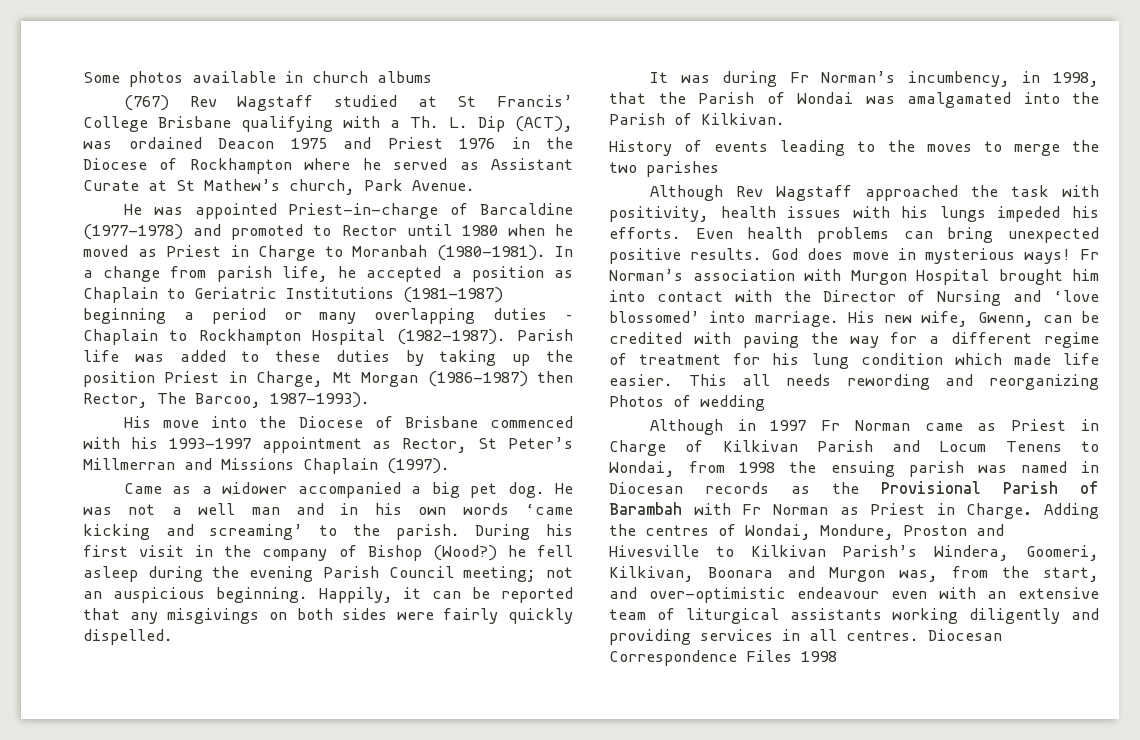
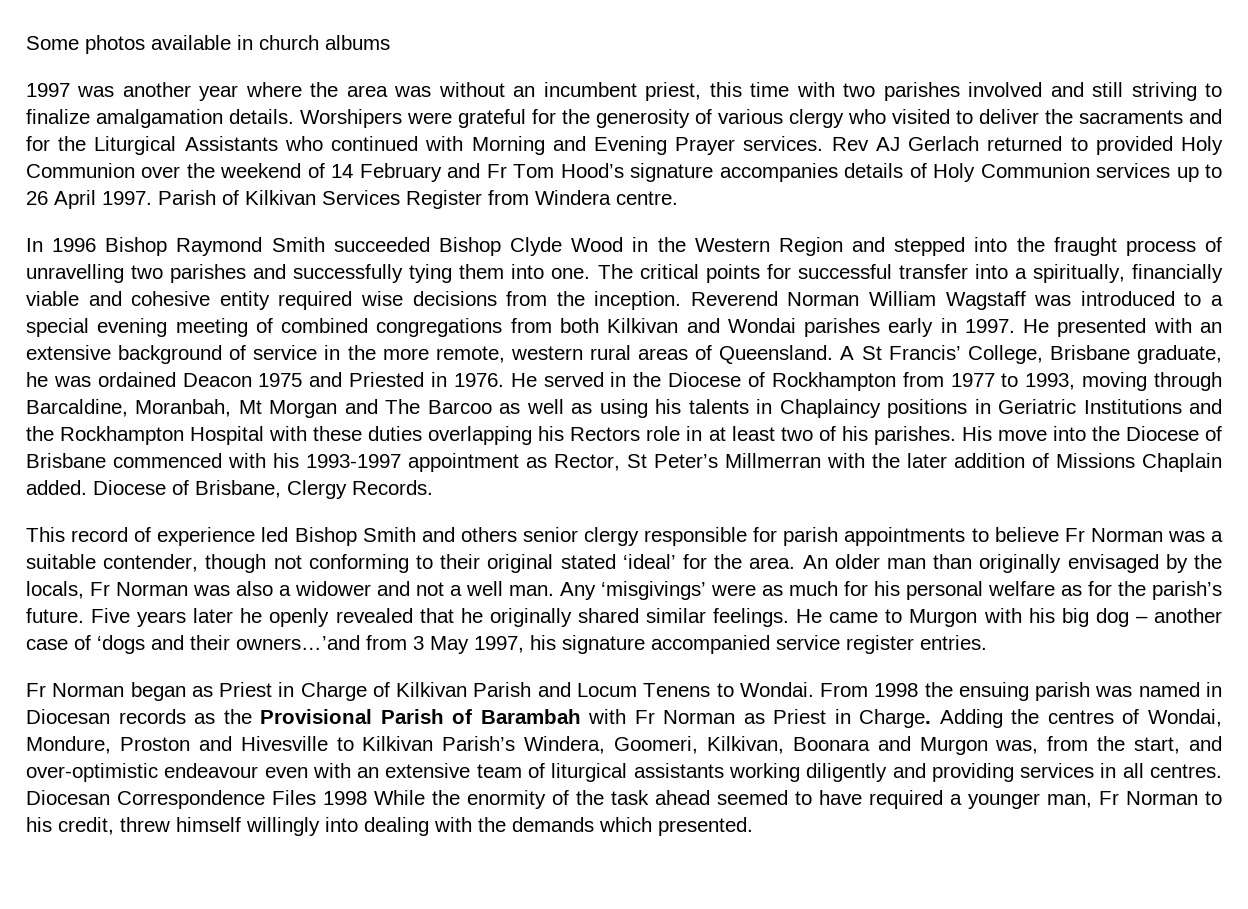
[123,95,573,111] [83,116,573,132] (767) Rev Wagstaff studied at St Francis’ College Brisbane qualifying with a Th. L. Dip (ACT), -> [26,82,1222,101] [26,109,1222,128] [26,136,1223,155] [26,163,1222,182] [26,190,678,209] [26,237,1222,256] [26,264,1223,283] [26,291,1223,310] [26,318,1223,337] [26,345,1222,364] [26,372,48,387] 1997 was another year where the area was without an incumbent priest, this time with two parishes involved and still striving to finalize amalgamation details. Worshipers were grateful for the generosity of various clergy who visited to deliver the sacraments and for the Liturgical Assistants who continued with Morning and Evening Prayer services. Rev AJ Gerlach returned to provided Holy Communion over the weekend of 14 February and Fr Tom Hood’s signature accompanies details of Holy Communion services up to 26 April 1997. Parish of Kilkivan Services Register from Windera centre. // In 1996 Bishop Raymond Smith succeeded Bishop Clyde Wood in the Western Region and stepped into the fraught process of unravelling two parishes and successfully tying them into one. The critical points for successful transfer into a spiritually, financially viable and cohesive entity required wise decisions from the inception. Reverend Norman William Wagstaff was introduced to a special evening meeting of combined congregations from both Kilkivan and Wondai parishes early in 1997. He presented with an extensive background of service in the more remote, western rural areas of Queensland. A St Francis’ College, Brisbane graduate, he
[387,137,495,149] Priest 1976 -> [349,372,604,387] Priested in 1976. He served
[304,158,573,170] [83,179,475,195] [123,203,573,219] [83,224,573,240] [83,245,573,261] [83,266,573,282] [83,287,503,303] [83,308,573,324] [83,329,573,345] [83,350,573,366] [83,371,573,387] [83,392,370,408] where he served as Assistant Curate at St Mathew’s church, Park Avenue. // He was appointed Priest-in-charge of Barcaldine (1977-1978) and promoted to Rector until 1980 when he moved as Priest in Charge to Moranbah (1980-1981). In a change from parish life, he accepted a position as Chaplain to Geriatric Institutions (1981-1987) beginning a period or many overlapping duties – Chaplain to Rockhampton Hospital (1982-1987). Parish life was added to these duties by taking up the position Priest in Charge, Mt Morgan (1986-1987) then Rector, The Barcoo, 1987-1993). // -> [902,372,1223,391] [26,399,1222,418] [26,426,956,445] from 1977 to 1993, moving through Barcaldine, Moranbah, Mt Morgan and The Barcoo as well as using his talents in Chaplaincy positions in Geriatric Institutions and the Rockhampton Hospital with these duties overlapping his Rectors role in at least two of his parishes.
[184,458,450,474] [123,482,573,498] [83,503,573,515] [83,524,573,540] [83,545,573,561] [83,566,573,582] [83,587,573,603] [83,608,573,624] [83,629,173,645] [649,71,1099,87] [609,92,1099,108] [609,113,785,125] [609,140,1099,156] [609,161,719,177] [649,185,1099,201] [609,206,1099,222] [609,227,1099,243] [609,248,1099,264] [609,269,1099,285] [609,290,1099,306] [609,311,1099,327] [609,332,1099,348] [609,353,1099,369] [609,374,1099,390] [609,395,765,411] [649,419,963,435] and Missions Chaplain (1997). // Came as a widower accompanied a big pet dog. He was not a well man and in his own words ‘came kicking and screaming’ to the parish. During his first visit in the company of Bishop (Wood?) he fell asleep during the evening Parish Council meeting; not an auspicious beginning. Happily, it can be reported that any misgivings on both sides were fairly quickly dispelled. // It was during Fr Norman’s incumbency, in 1998, that the Parish of Wondai was amalgamated into the Parish of Kilkivan. // History of events leading to the moves to merge the two parishes // Although Rev Wagstaff approached the task with positivity, health issues with his lungs impeded his efforts. Even health problems can bring unexpected positive results. God does move in mysterious ways! Fr Norman’s association with Murgon Hospital brought him into contact with the Director of Nursing and ‘love blossomed’ into marriage. His new wife, Gwenn, can be credited with paving the way for a different regime of treatment for his lung condition which made life easier. This all needs rewording and reorganizing Photos of wedding // Although in 1997 Fr Norman came -> [827,453,1222,472] [26,480,433,499] [26,527,1223,546] [26,554,1223,573] [26,581,1222,600] [26,608,1222,627] [26,635,987,654] [26,682,186,701] with the later addition of Missions Chaplain added. Diocese of Brisbane, Clergy Records. // This record of experience led Bishop Smith and others senior clergy responsible for parish appointments to believe Fr Norman was a suitable contender, though not conforming to their original stated ‘ideal’ for the area. An older man than originally envisaged by the locals, Fr Norman was also a widower and not a well man. Any ‘misgivings’ were as much for his personal welfare as for the parish’s future. Five years later he openly revealed that he originally shared similar feelings. He came to Murgon with his big dog – another case of ‘dogs and their owners…’and from 3 May 1997, his signature accompanied service register entries. // Fr Norman began
[609,461,726,477] Wondai, from -> [739,682,869,697] Wondai. From
(837, 656) none -> [374,790,1222,809] [26,817,753,836] While the enormity of the task ahead seemed to have required a younger man, Fr Norman to his credit, threw himself willingly into dealing with the demands which presented.

